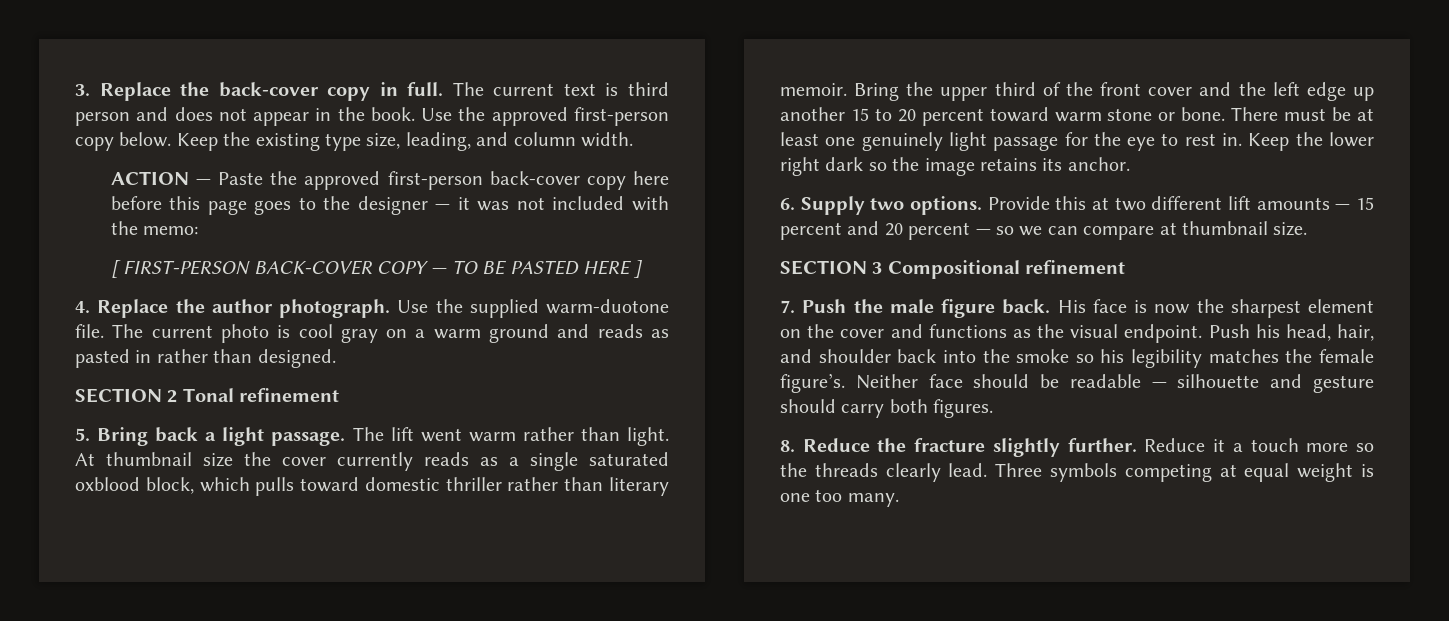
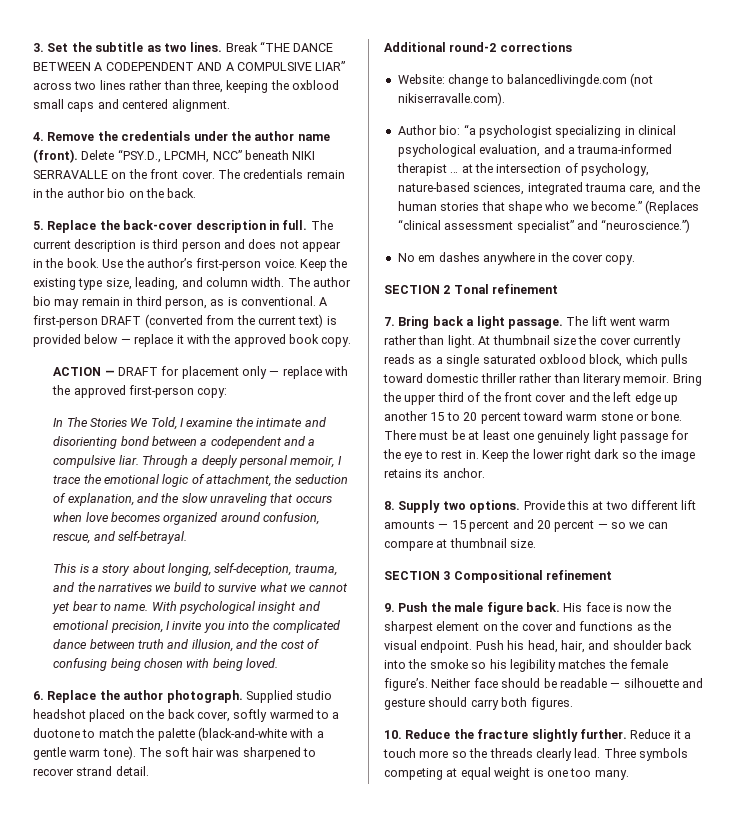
(90, 90) none -> [47,41,334,52] [33,61,346,71] [33,80,339,93] [33,99,230,112] [33,131,330,141] [33,149,316,163] [33,169,345,179] [33,188,197,198] [33,221,44,230] Set the subtitle as two lines. Break “THE DANCE BETWEEN A CODEPENDENT AND A COMPULSIVE LIAR” across two lines rather than three, keeping the oxblood small caps and centered alignment. // 4. Remove the credentials under the author name (front). Delete “PSY.D., LPCMH, NCC” beneath NIKI SERRAVALLE on the front cover. The credentials remain in the author bio on the back. // 5.
[327,87,371,101] copy -> [195,220,266,233] description
[563,83,596,96] text -> [74,239,137,252] description
[491,107,669,126] [75,132,172,151] approved first-person copy below. -> [146,258,297,271] author’s first-person voice.
[110,171,669,190] [110,196,669,215] [110,221,199,235] [110,260,643,278] [75,299,669,318] [75,324,669,343] [75,349,336,368] // ACTION — Paste the approved first-person back-cover copy here before this page goes to the designer — it was not included with the memo: // [ FIRST-PERSON BACK-COVER COPY — TO BE PASTED HERE ] // 4. Replace the author photograph. Use the supplied warm-duotone file. The current photo is cool gray on a warm ground and reads as pasted in rather than designed. -> [287,277,351,287] [33,296,328,309] [33,314,337,328] [33,334,352,347] [53,366,349,379] [52,385,228,398] [53,417,326,430] [53,436,316,449] [53,455,342,468] [53,474,348,487] [53,493,332,506] [53,512,320,525] [53,531,187,544] [53,563,337,576] [53,582,348,592] [52,601,320,614] [53,620,340,633] [53,639,321,652] [53,658,279,671] [33,690,333,703] [33,709,340,722] [33,727,324,741] [33,746,316,760] [33,766,149,776] [384,42,572,52] [397,73,654,87] [397,92,505,106] [397,124,676,138] [397,144,673,157] [396,163,649,176] [397,182,700,195] [397,200,700,214] [397,219,691,233] [397,252,636,265] The author bio may remain in third person, as is conventional. A first-person DRAFT (converted from the current text) is provided below — replace it with the approved book copy. // ACTION — DRAFT for placement only — replace with the approved first-person copy: // In The Stories We Told, I examine the intimate and disorienting bond between a codependent and a compulsive liar. Through a deeply personal memoir, I trace the emotional logic of attachment, the seduction of explanation, and the slow unraveling that occurs when love becomes organized around confusion, rescue, and self-betrayal. // This is a story about longing, self-deception, trauma, and the narratives we build to survive what we cannot yet bear to name. With psychological insight and emotional precision, I invite you into the complicated dance between truth and illusion, and the cost of confusing being chosen with being loved. // 6. Replace the author photograph. Supplied studio headshot placed on the back cover, softly warmed to a duotone to match the palette (black-and-white with a gentle warm tone). The soft hair was sharpened to recover strand detail. // Additional round-2 corrections // Website: change to balancedlivingde.com (not nikiserravalle.com). // Author bio: “a psychologist specializing in clinical psychological evaluation, and a trauma-informed therapist … at the intersection of psychology, nature-based sciences, integrated trauma care, and the human stories that shape who we become.” (Replaces “clinical assessment specialist” and “neuroscience.”) // No em dashes anywhere in the cover copy.
[75,428,90,441] 5. -> [384,317,395,326] 7.
[780,198,795,210] 6. -> [384,501,395,510] 8.
[780,300,795,313] 7. -> [384,603,395,612] 9.
[780,440,795,452] 8. -> [384,730,402,739] 10.

